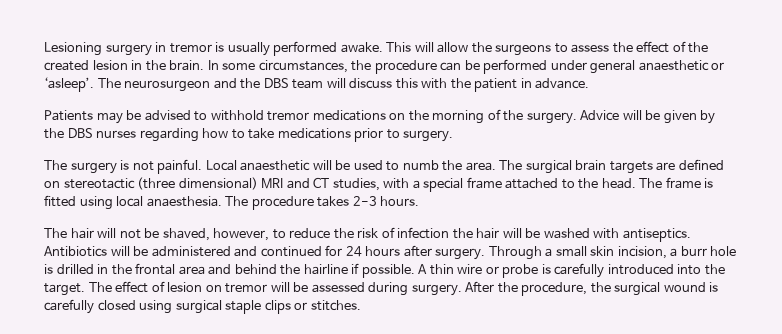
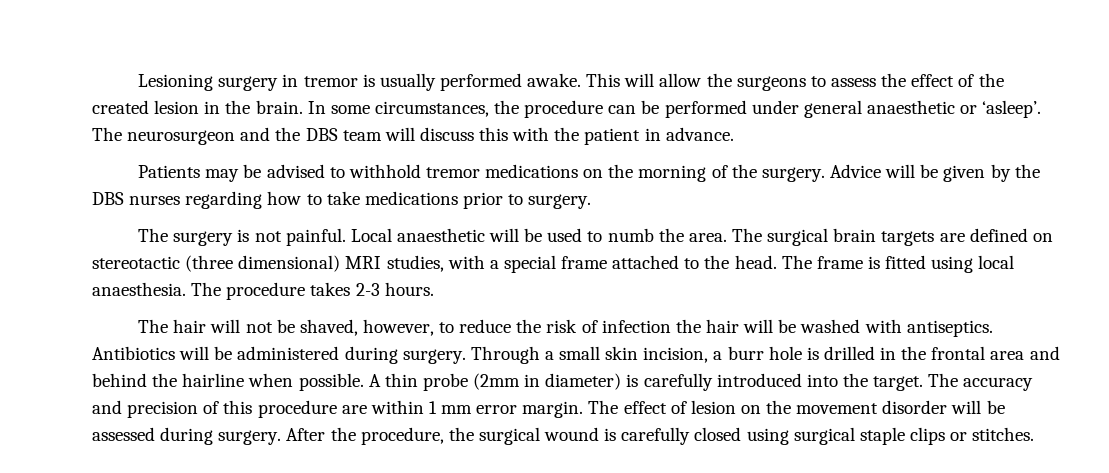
[286,177,330,189] and CT -> (382, 262) none
[234,245,432,257] and continued for 24 hours after -> [344,346,398,364] during
[351,263,360,274] if -> [248,373,294,387] when
[457,264,539,278] wire or probe -> [422,373,622,391] probe (2mm in diameter)
(112, 287) none -> [963,377,1034,391] [92,400,619,418] accuracy and precision of this procedure are within 1 mm error margin. The
[225,283,268,293] tremor -> [766,400,948,414] the movement disorder

